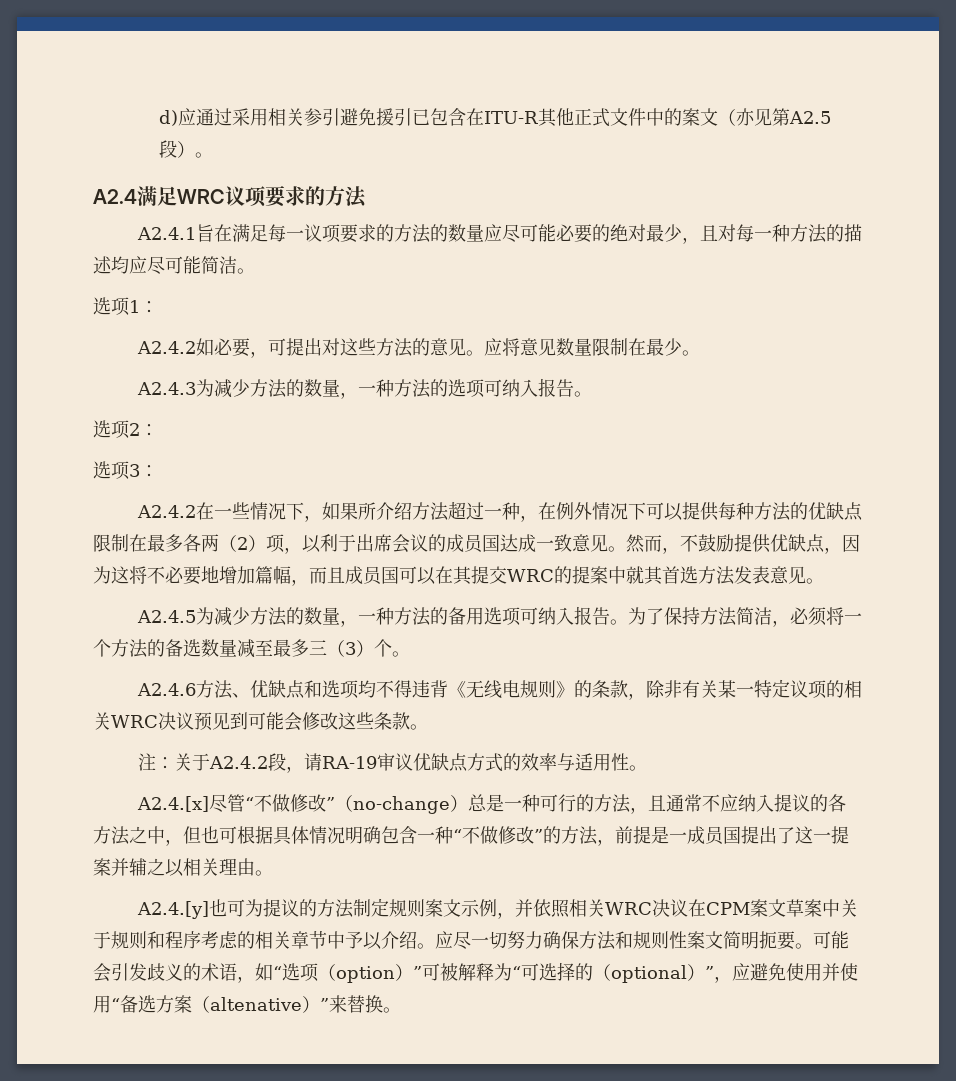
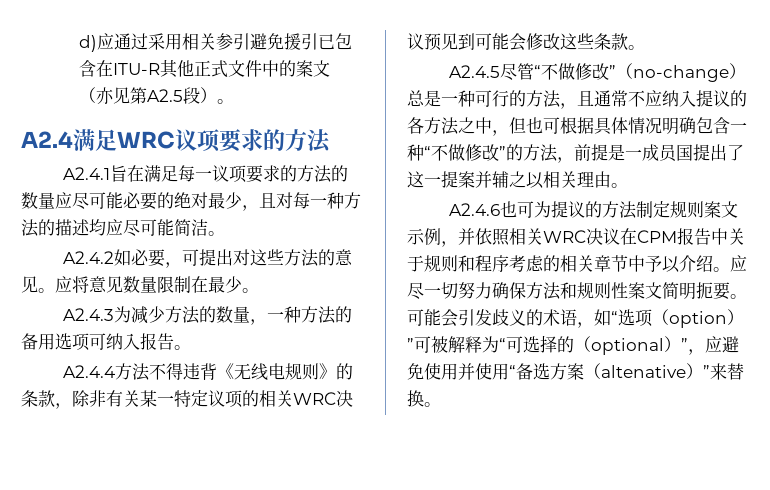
[93,297,158,316] // 选项1： -> (225, 233) none
[448,378,593,398] [93,420,158,439] [93,461,158,480] [137,501,864,522] [93,534,860,554] [93,566,824,586] [137,607,449,627] 选项可纳入报告。 // 选项2： // 选项3： // A2.4.2在一些情况下，如果所介绍方法超过一种，在例外情况下可以提供每种方法的优缺点限制在最多各两（2）项，以利于出席会议的成员国达成一致意见。然而，不鼓励提供优缺点，因为这将不必要地增加篇幅，而且成员国可以在其提交WRC的提案中就其首选方法发表意见。 // A2.4.5为减少方法的数量，一种方法的 -> (352, 314) none
[628,607,863,627] [93,639,410,658] [137,680,377,699] 为了保持方法简洁，必须将一个方法的备选数量减至最多三（3）个。 // A2.4.6方法、优缺点和选项均 -> [62,363,150,381] // A2.4.4方法
[138,753,648,773] [137,796,210,812] 注：关于A2.4.2段，请RA-19审议优缺点方式的效率与适用性。 // A2.4.[x] -> [448,65,500,78] A2.4.5
[137,901,210,919] A2.4.[y] -> [448,203,500,216] A2.4.6
[750,899,823,917] 案文草案 -> [677,228,711,245] 报告

